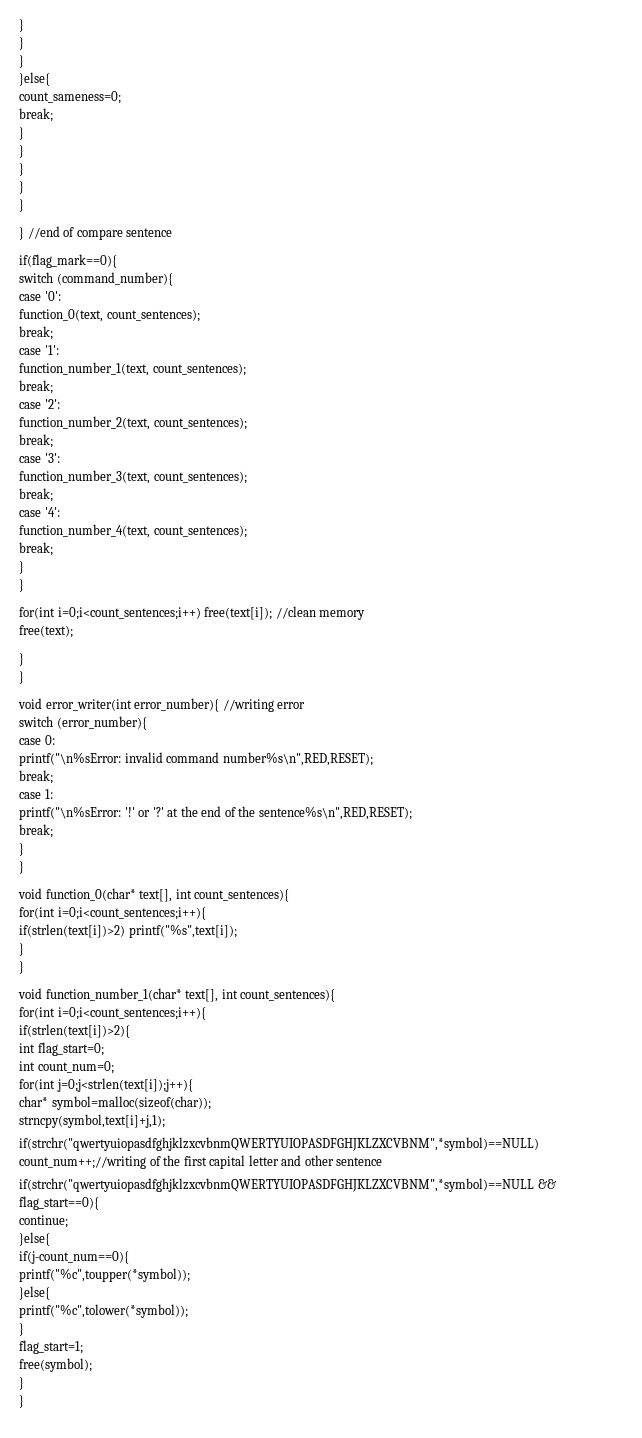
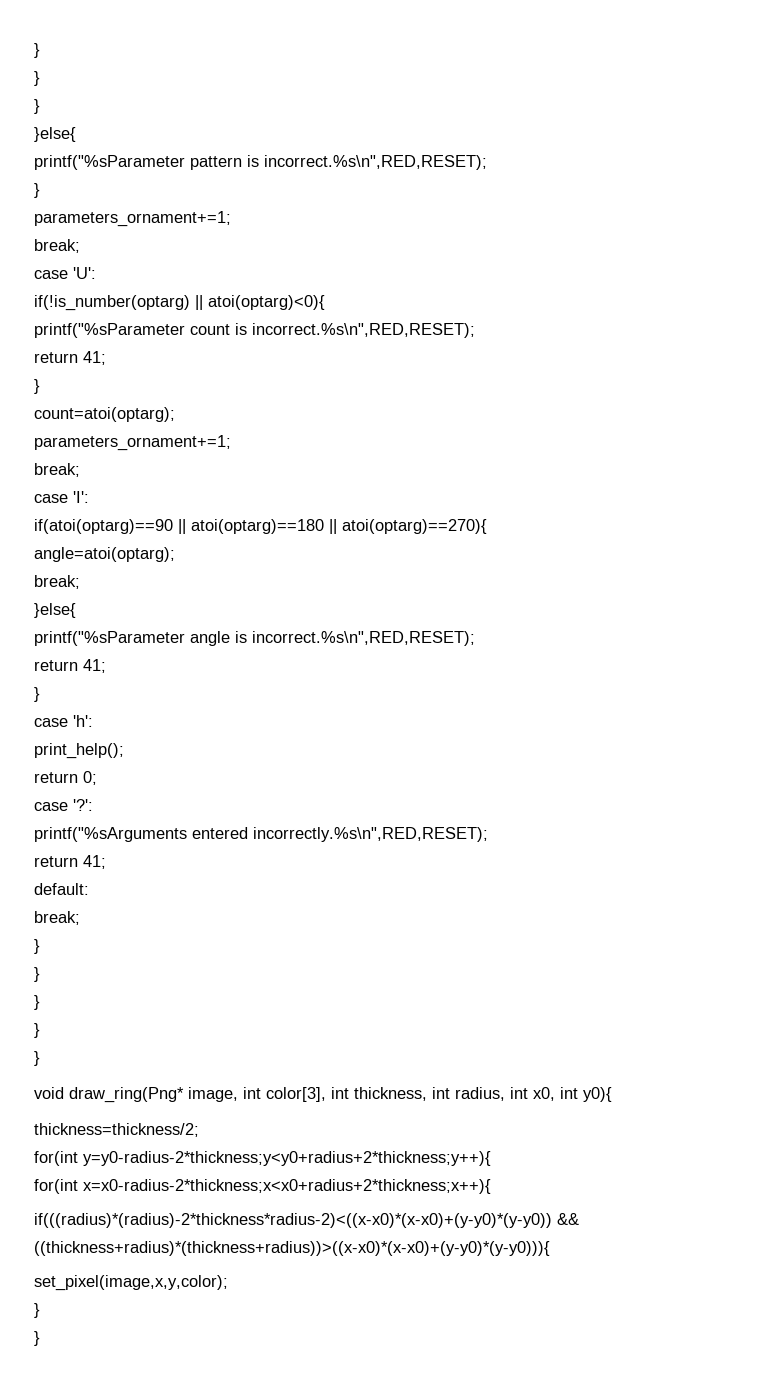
[19,91,121,104] count_sameness=0; -> [34,155,487,170] [34,183,40,198] [34,211,231,227] [34,239,80,253] [34,267,96,279] [34,295,325,311] [34,323,475,338] [34,351,106,365] [34,379,40,394] [34,407,175,422] [34,435,231,451] [34,463,80,477] [34,491,89,503] [34,519,487,534] [34,547,175,562] [34,575,80,589] [34,603,76,618] [34,631,475,646] [34,659,106,673] [34,687,40,702] [34,715,93,727] [34,743,124,759] [34,771,97,785] [34,799,93,811] [34,827,488,842] [34,855,106,869] [34,883,89,895] printf("%sParameter pattern is incorrect.%s\n",RED,RESET); // } // parameters_ornament+=1; // break; // case 'U': // if(!is_number(optarg) || atoi(optarg)<0){ // printf("%sParameter count is incorrect.%s\n",RED,RESET); // return 41; // } // count=atoi(optarg); // parameters_ornament+=1; // break; // case 'I': // if(atoi(optarg)==90 || atoi(optarg)==180 || atoi(optarg)==270){ // angle=atoi(optarg); // break; // }else{ // printf("%sParameter angle is incorrect.%s\n",RED,RESET); // return 41; // } // case 'h': // print_help(); // return 0; // case '?': // printf("%sArguments entered incorrectly.%s\n",RED,RESET); // return 41; // default:
[19,226,173,240] [19,254,117,268] [19,272,173,286] [19,291,61,301] [19,309,200,322] [19,326,53,340] [19,345,59,355] [19,362,246,376] [19,380,53,394] [19,399,60,409] [19,416,247,430] [19,434,53,448] [19,453,60,463] [19,470,247,484] [19,488,53,502] [19,507,60,517] [19,524,247,538] [19,542,53,556] [19,561,24,574] [19,579,24,592] [19,606,366,620] [19,625,73,638] [19,653,24,666] [19,671,24,684] [18,698,306,712] [19,716,147,730] [19,735,55,745] [19,752,373,766] [19,770,53,784] [19,789,53,799] [19,806,412,820] [19,824,53,838] [19,843,24,856] [19,861,24,874] [18,888,290,902] [19,907,206,920] [19,924,237,938] [19,943,24,956] [19,961,24,974] [18,988,336,1002] [19,1007,206,1020] [19,1024,130,1038] [19,1042,104,1056] [19,1061,114,1074] [19,1078,193,1092] [19,1096,211,1110] [19,1114,165,1128] [19,1137,539,1151] [19,1155,383,1169] [19,1178,556,1192] [19,1196,99,1210] [19,1215,68,1228] [19,1232,50,1246] [19,1251,129,1264] [19,1268,190,1282] [19,1286,50,1300] [19,1304,188,1318] [19,1323,24,1336] [19,1340,83,1354] [19,1358,92,1372] } //end of compare sentence // if(flag_mark==0){ // switch (command_number){ // case '0': // function_0(text, count_sentences); // break; // case '1': // function_number_1(text, count_sentences); // break; // case '2': // function_number_2(text, count_sentences); // break; // case '3': // function_number_3(text, count_sentences); // break; // case '4': // function_number_4(text, count_sentences); // break; // } // } // for(int i=0;i<count_sentences;i++) free(text[i]); //clean memory // free(text); // } // } // void error_writer(int error_number){ //writing error // switch (error_number){ // case 0: // printf("\n%sError: invalid command number%s\n",RED,RESET); // break; // case 1: // printf("\n%sError: '!' or '?' at the end of the sentence%s\n",RED,RESET); // break; // } // } // void function_0(char* text[], int count_sentences){ // for(int i=0;i<count_sentences;i++){ // if(strlen(text[i])>2) printf("%s",text[i]); // } // } // void function_number_1(char* text[], int count_sentences){ // for(int i=0;i<count_sentences;i++){ // if(strlen(text[i])>2){ // int flag_start=0; // int count_num=0; // for(int j=0;j<strlen(text[i]);j++){ // char* symbol=malloc(sizeof(char)); // strncpy(symbol,text[i]+j,1); // if(strchr("qwertyuiopasdfghjklzxcvbnmQWERTYUIOPASDFGHJKLZXCVBNM",*symbol)==NULL) count_num++;//writing of the first capital letter and other sentence // if(strchr("qwertyuiopasdfghjklzxcvbnmQWERTYUIOPASDFGHJKLZXCVBNM",*symbol)==NULL && flag_start==0){ // continue; // }else{ // if(j-count_num==0){ // printf("%c",toupper(*symbol)); // }else{ // printf("%c",tolower(*symbol)); // } // flag_start=1; // free(symbol); -> [34,1087,612,1103] [34,1123,199,1137] [34,1151,491,1166] [34,1179,491,1194] [34,1213,579,1228] [34,1241,550,1256] [34,1275,228,1291] void draw_ring(Png* image, int color[3], int thickness, int radius, int x0, int y0){ // thickness=thickness/2; // for(int y=y0-radius-2*thickness;y<y0+radius+2*thickness;y++){ // for(int x=x0-radius-2*thickness;x<x0+radius+2*thickness;x++){ // if(((radius)*(radius)-2*thickness*radius-2)<((x-x0)*(x-x0)+(y-y0)*(y-y0)) && ((thickness+radius)*(thickness+radius))>((x-x0)*(x-x0)+(y-y0)*(y-y0))){ // set_pixel(image,x,y,color);

